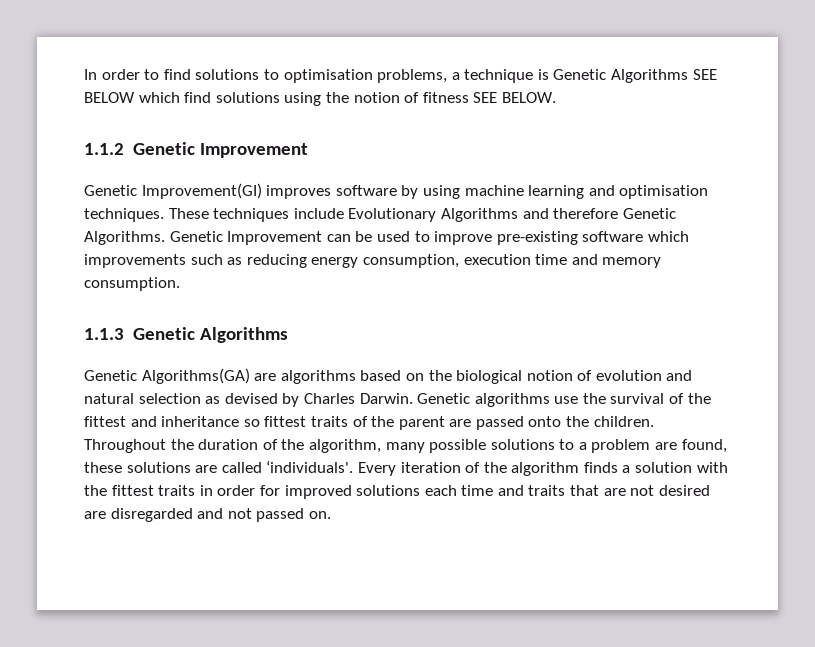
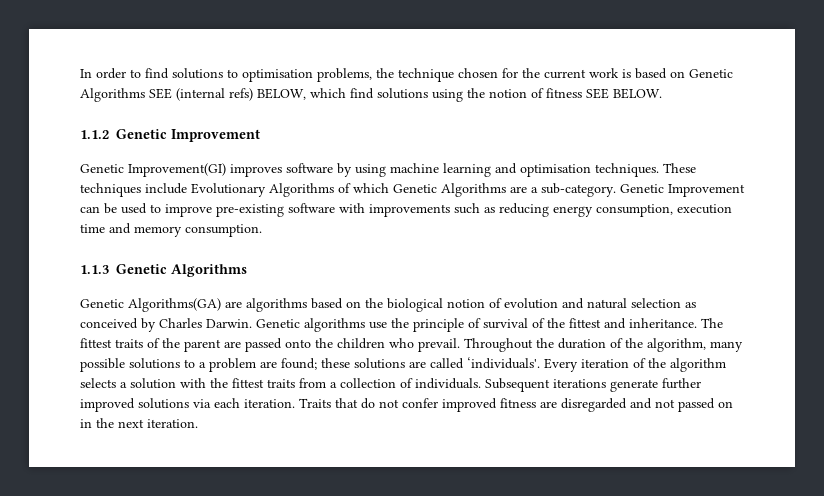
[451,69,717,83] [84,92,135,103] a technique is Genetic Algorithms SEE BELOW -> [376,68,733,82] [80,88,306,102] the technique chosen for the current work is based on Genetic Algorithms SEE (internal refs) BELOW,
[522,208,676,219] [84,231,165,245] and therefore Genetic Algorithms. -> [338,183,616,197] of which Genetic Algorithms are a sub-category.
[647,231,689,242] which -> [339,203,365,213] with
[224,393,278,404] devised -> [80,318,138,329] conceived
(606, 398) none -> [413,318,481,332] principle of
[161,416,260,427] inheritance so -> [629,318,723,328] inheritance. The
[593,416,654,427] children. -> [337,338,460,352] children who prevail.
[681,439,727,453] found, -> [281,358,317,370] found;
[583,462,618,473] finds -> [80,378,116,388] selects
[199,485,710,499] in order for improved solutions each time and traits that are not desired -> [299,378,701,392] [80,398,536,412] from a collection of individuals. Subsequent iterations generate further improved solutions via each iteration. Traits that do not confer improved fitness
[308,511,331,519] on. -> [718,401,733,408] [80,418,198,428] on in the next iteration.

